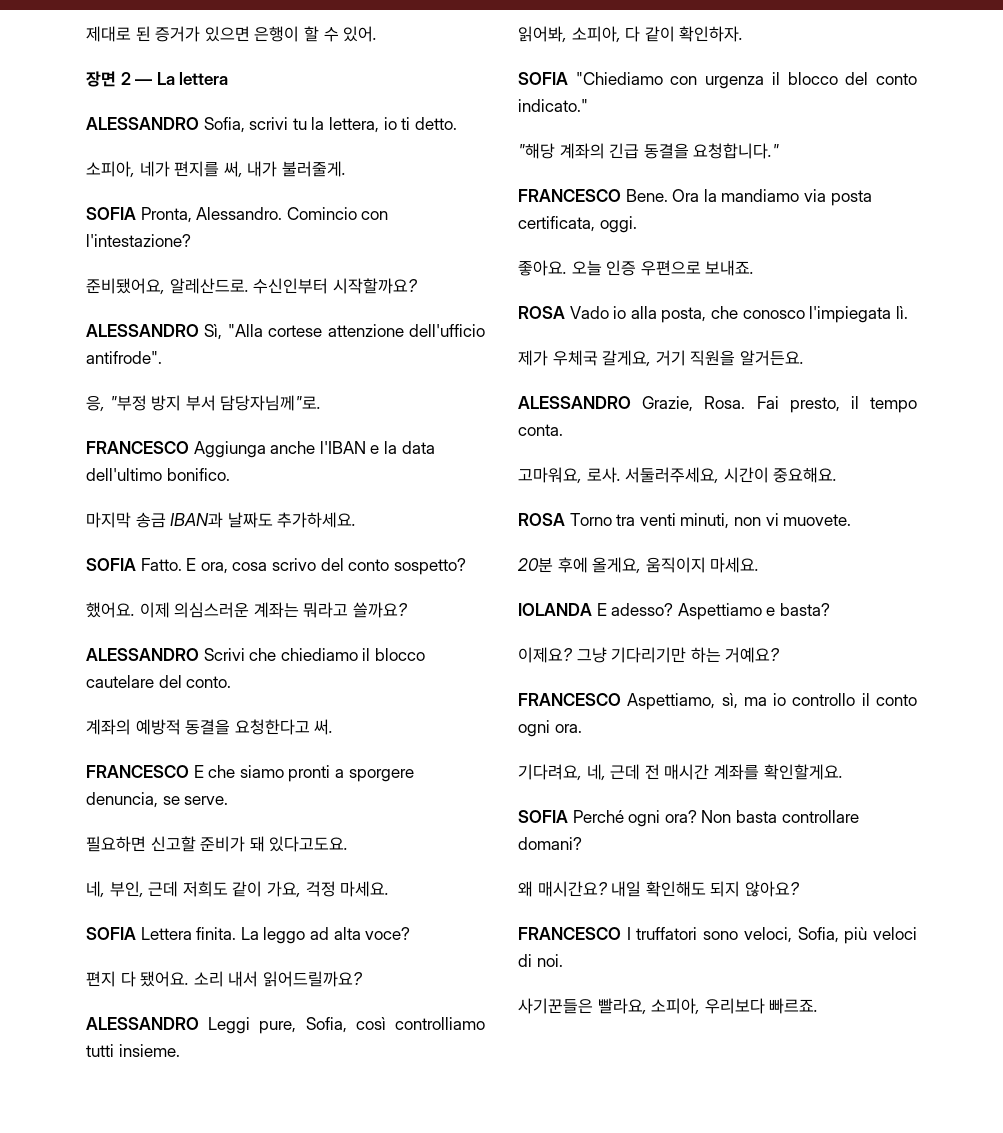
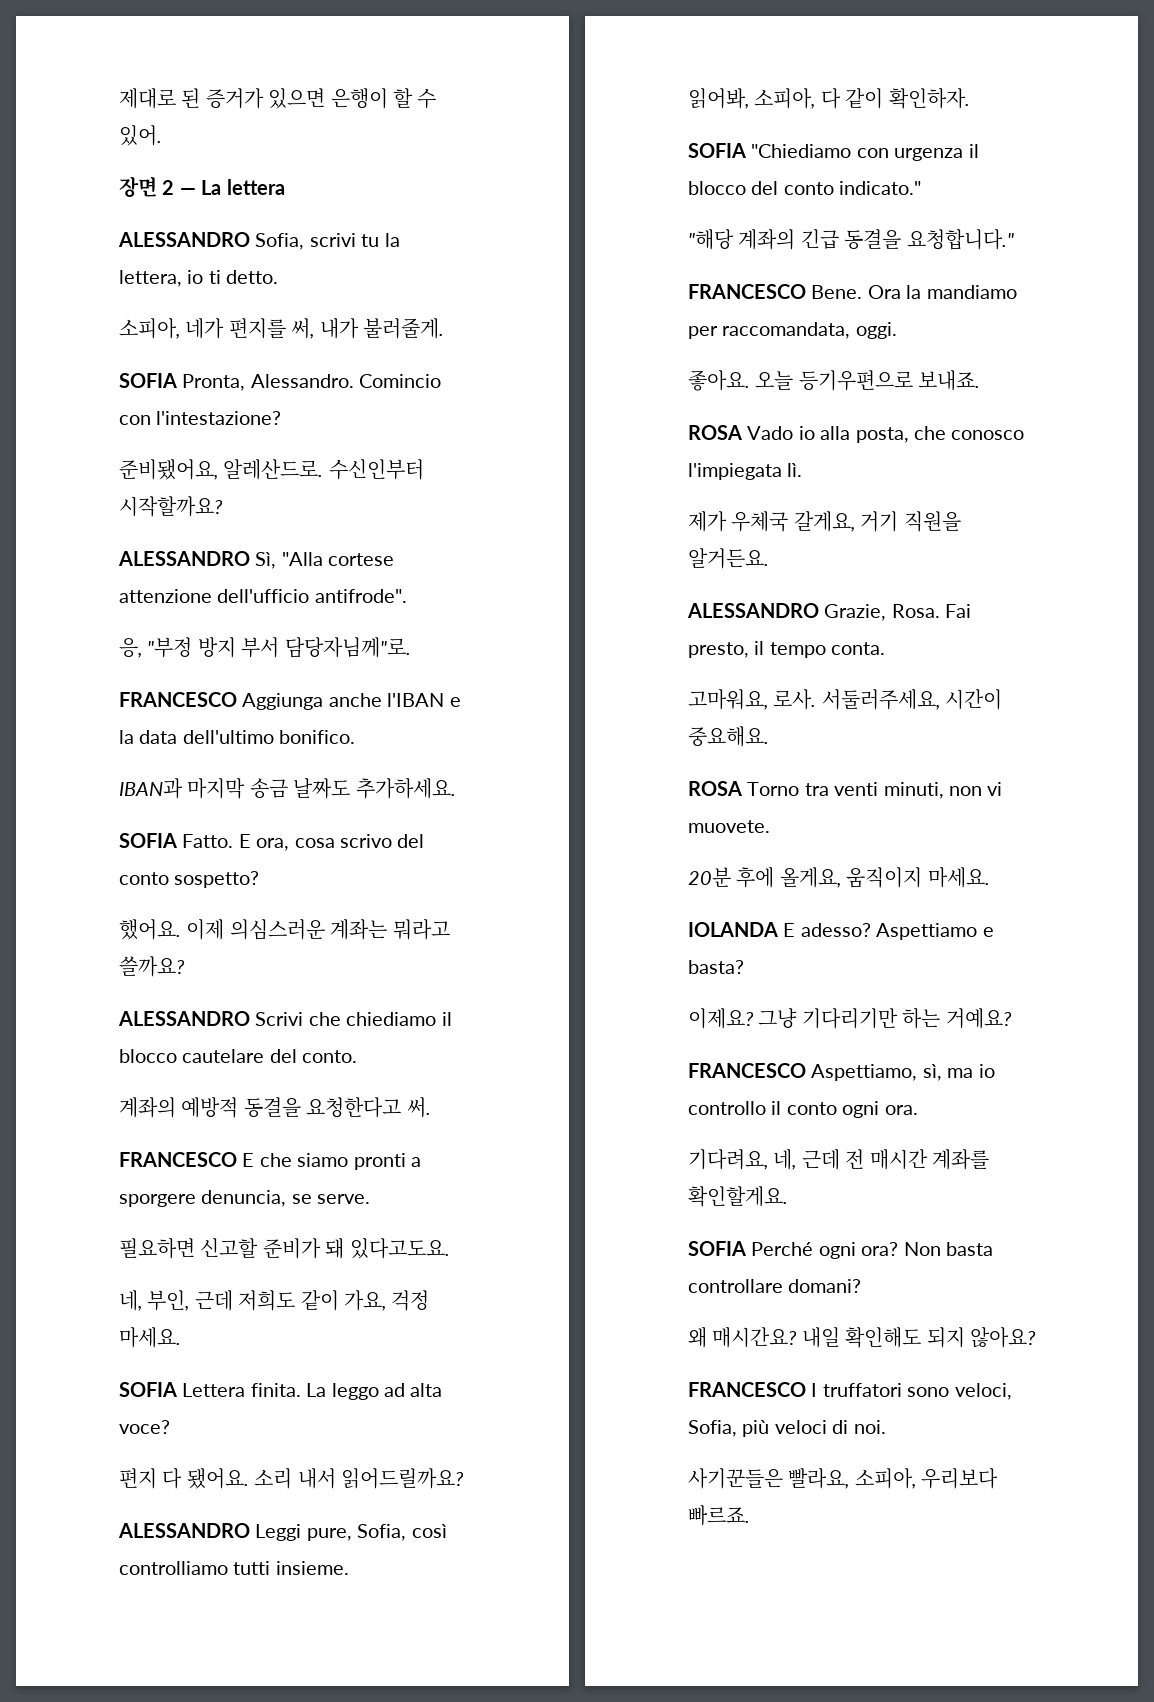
(230, 474) none -> [119,778,183,799] IBAN과
[170,512,224,528] IBAN과 -> (288, 788) none
[803,189,872,206] [518,216,595,232] via posta certificata, -> [688,322,851,339] per raccomandata,
[606,260,701,276] 인증 우편으로 -> [798,370,913,391] 등기우편으로

